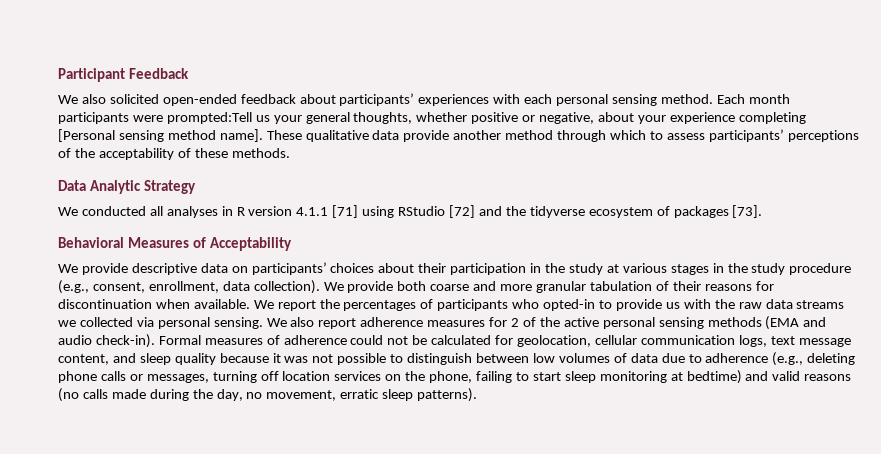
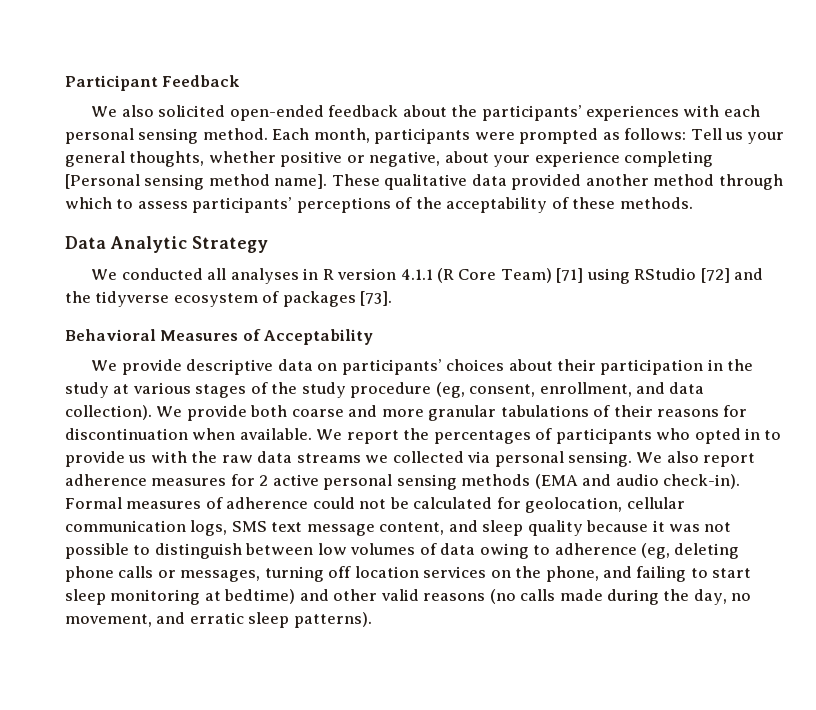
(336, 99) none -> [451,105,478,117] the
[748,94,790,104] month -> [313,128,370,143] month,
[166,112,252,124] prompted:Tell -> [519,128,722,144] prompted as follows: Tell
[403,130,450,142] provide -> [511,174,582,190] provided
(329, 211) none -> [436,268,552,283] (R Core Team)
[712,263,724,273] in -> [250,382,268,394] of
[58,280,89,294] (e.g., -> [435,382,465,398] (eg,
(219, 287) none -> [636,382,666,394] and
[589,281,652,291] tabulation -> [500,405,589,417] tabulations
[543,299,596,311] opted-in -> [694,428,761,444] opted in
[522,317,560,327] of the -> (269, 480) none
(767, 341) none -> [231,521,267,532] SMS
[661,353,685,363] due -> [479,543,529,559] owing
[772,352,804,366] (e.g., -> [641,543,671,559] (eg,
(473, 377) none -> [603,566,633,578] and
(769, 376) none -> [333,589,378,601] other
(337, 395) none -> [156,612,186,624] and

